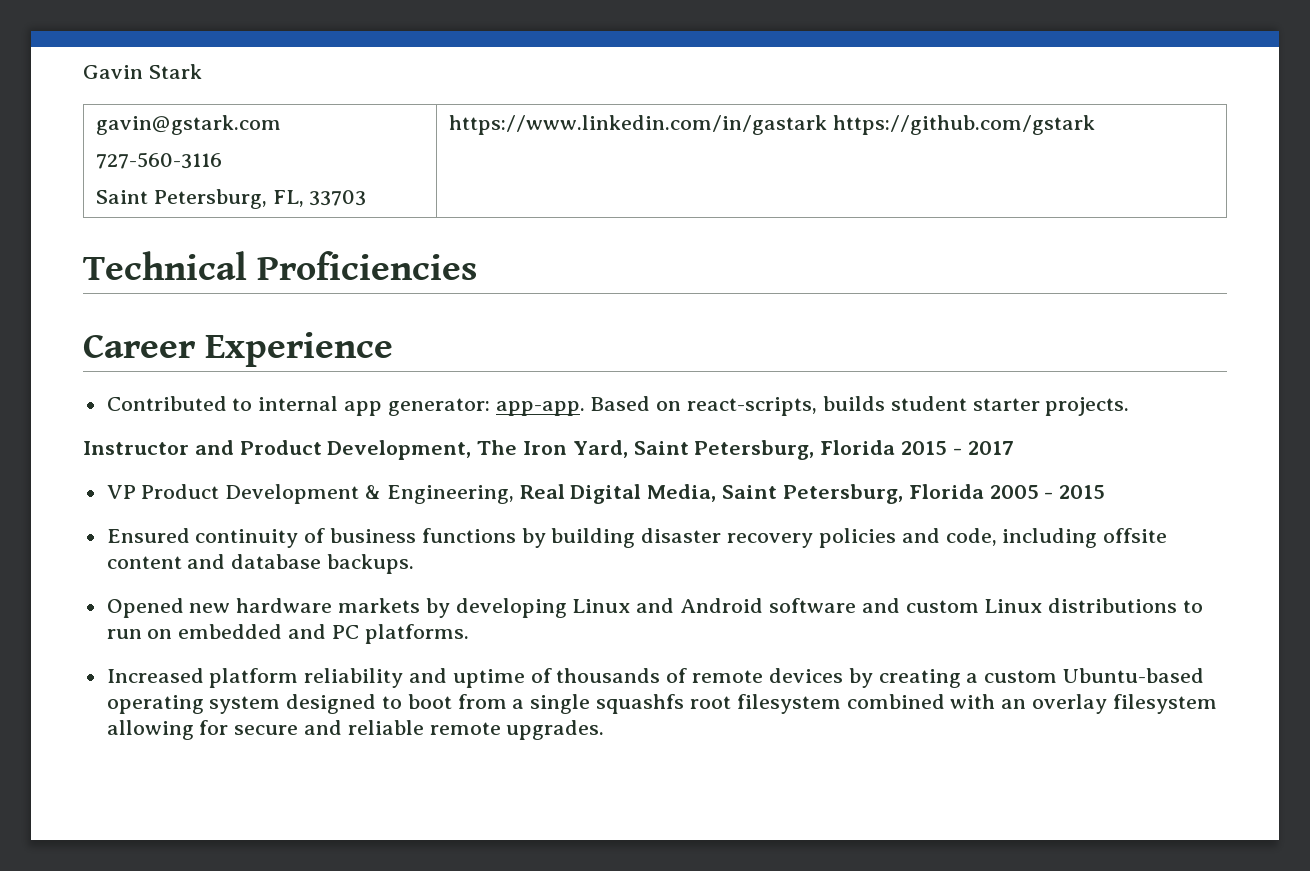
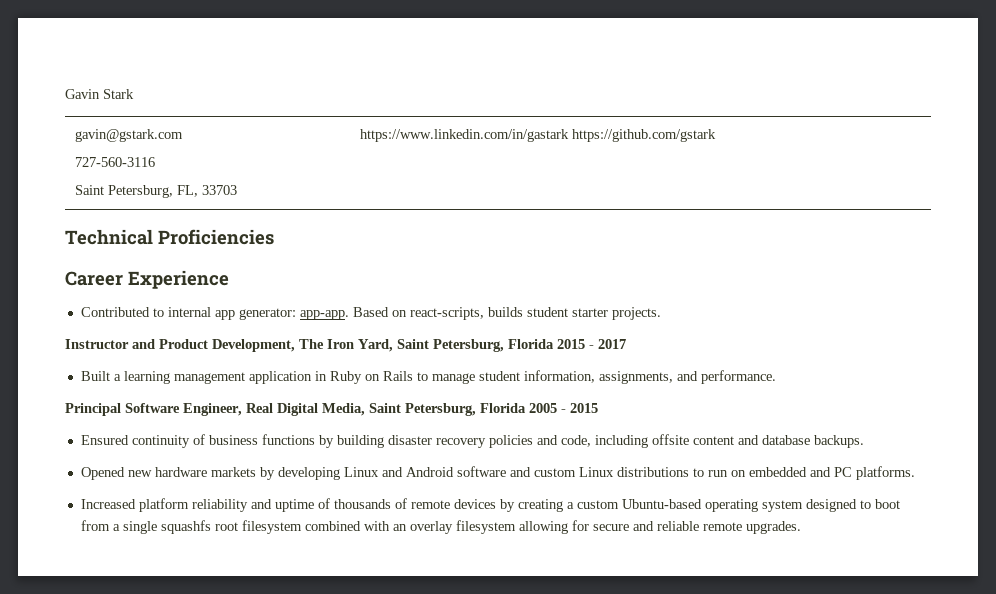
[106,484,514,504] VP Product Development & Engineering, -> [80,370,776,384] [65,403,242,416] Built a learning management application in Ruby on Rails to manage student information, assignments, and performance. // Principal Software Engineer,

